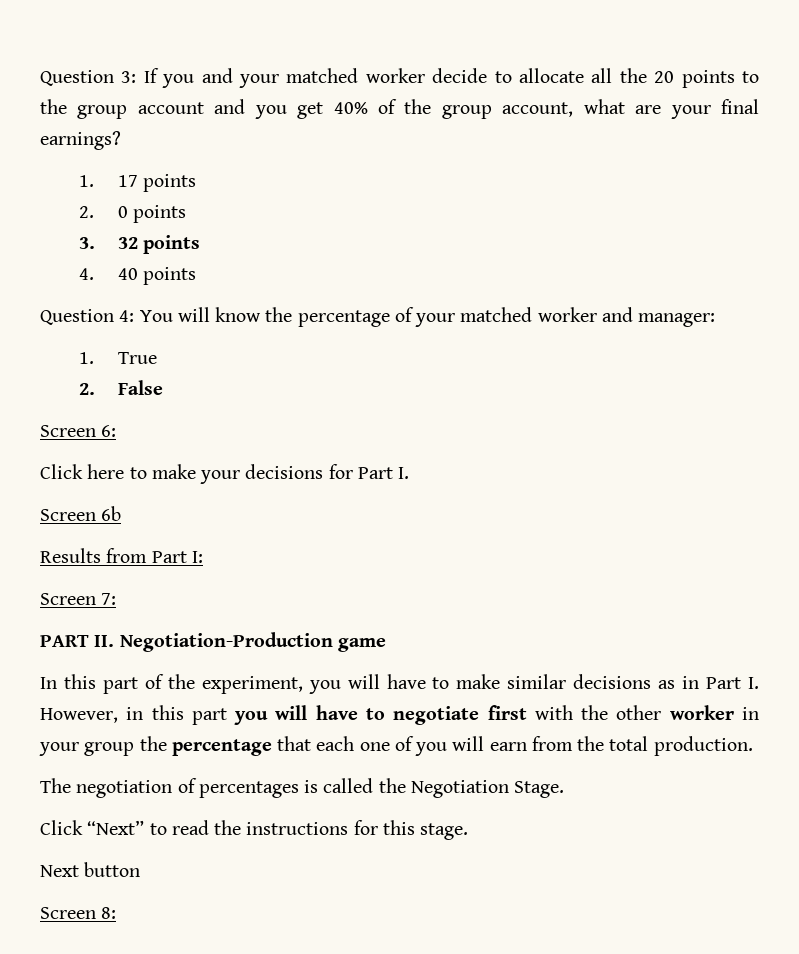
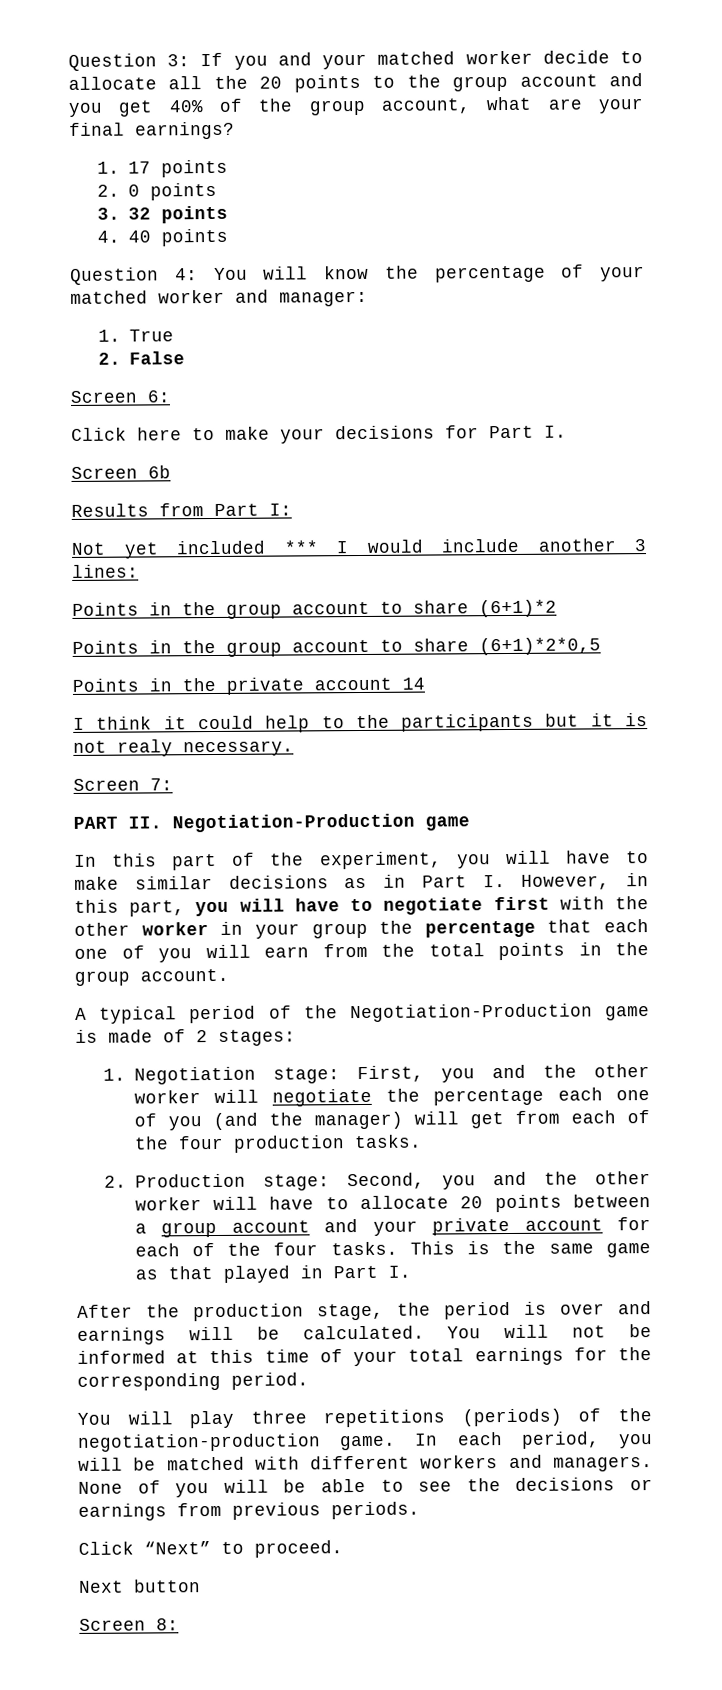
(203, 557) none -> [71,538,647,559] [72,564,139,578] [72,599,557,619] [72,637,601,657] [72,677,425,695] [73,713,648,733] [73,739,294,757] // Not yet included *** I would include another 3 lines: // Points in the group account to share (6+1)*2 // Points in the group account to share (6+1)*2*0,5 // Points in the private account 14 // I think it could help to the participants but it is not realy necessary.
[191,708,227,725] part -> [129,900,186,917] part,
[653,736,753,756] [40,778,565,798] [40,820,469,840] production. // The negotiation of percentages is called the Negotiation Stage. // Click “Next” to read the instructions for this stage. -> [498,942,649,961] [74,968,229,986] [75,1003,650,1024] [75,1029,296,1046] [102,1064,650,1085] [133,1087,650,1107] [133,1110,650,1131] [133,1134,422,1153] [103,1171,651,1191] [134,1194,651,1213] [134,1217,651,1238] [134,1240,651,1258] [134,1265,411,1283] [77,1301,652,1322] [77,1324,652,1345] [77,1347,652,1367] [77,1372,309,1391] [77,1408,652,1429] [78,1431,653,1452] [78,1454,653,1472] [78,1477,654,1498] [78,1501,420,1521] [78,1540,343,1558] points in the group account. // A typical period of the Negotiation-Production game is made of 2 stages: // 1. Negotiation stage: First, you and the other worker will negotiate the percentage each one of you (and the manager) will get from each of the four production tasks. // 2. Production stage: Second, you and the other worker will have to allocate 20 points between a group account and your private account for each of the four tasks. This is the same game as that played in Part I. // After the production stage, the period is over and earnings will be calculated. You will not be informed at this time of your total earnings for the corresponding period. // You will play three repetitions (periods) of the negotiation-production game. In each period, you will be matched with different workers and managers. None of you will be able to see the decisions or earnings from previous periods. // Click “Next” to proceed.

